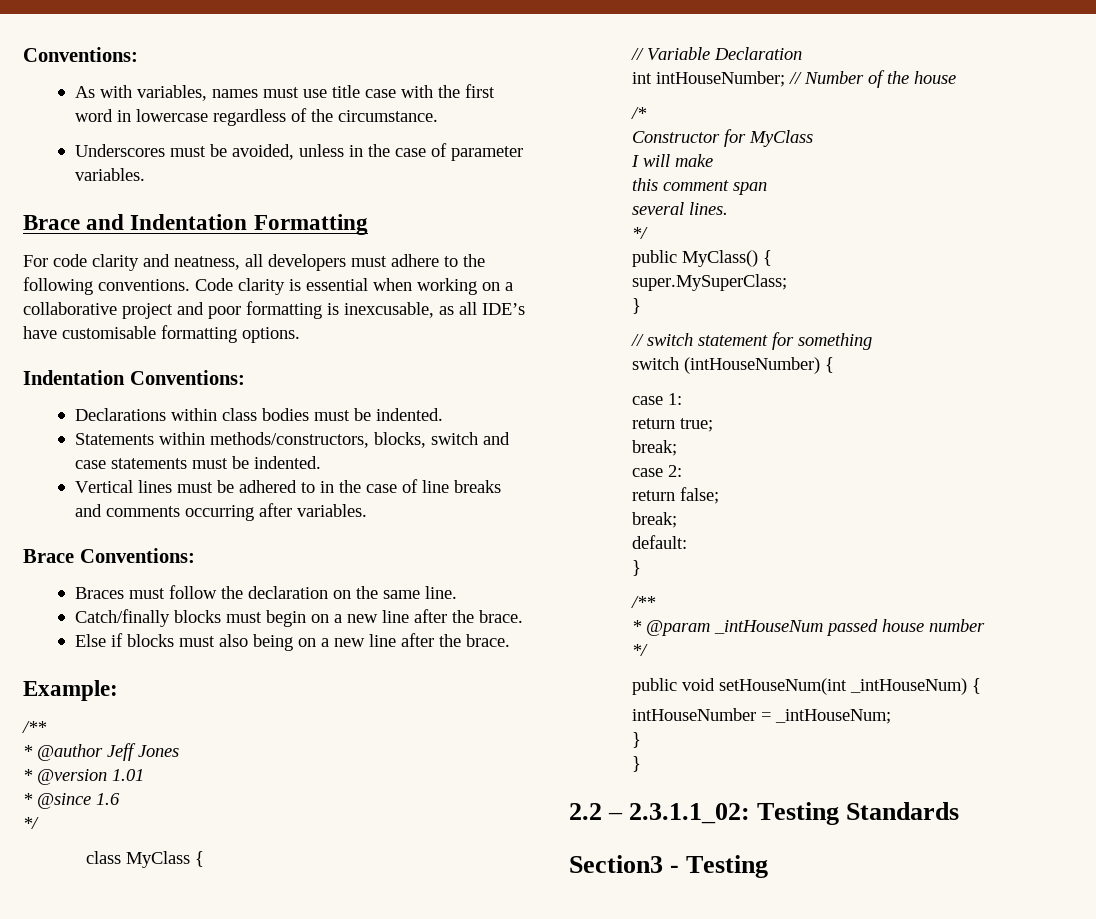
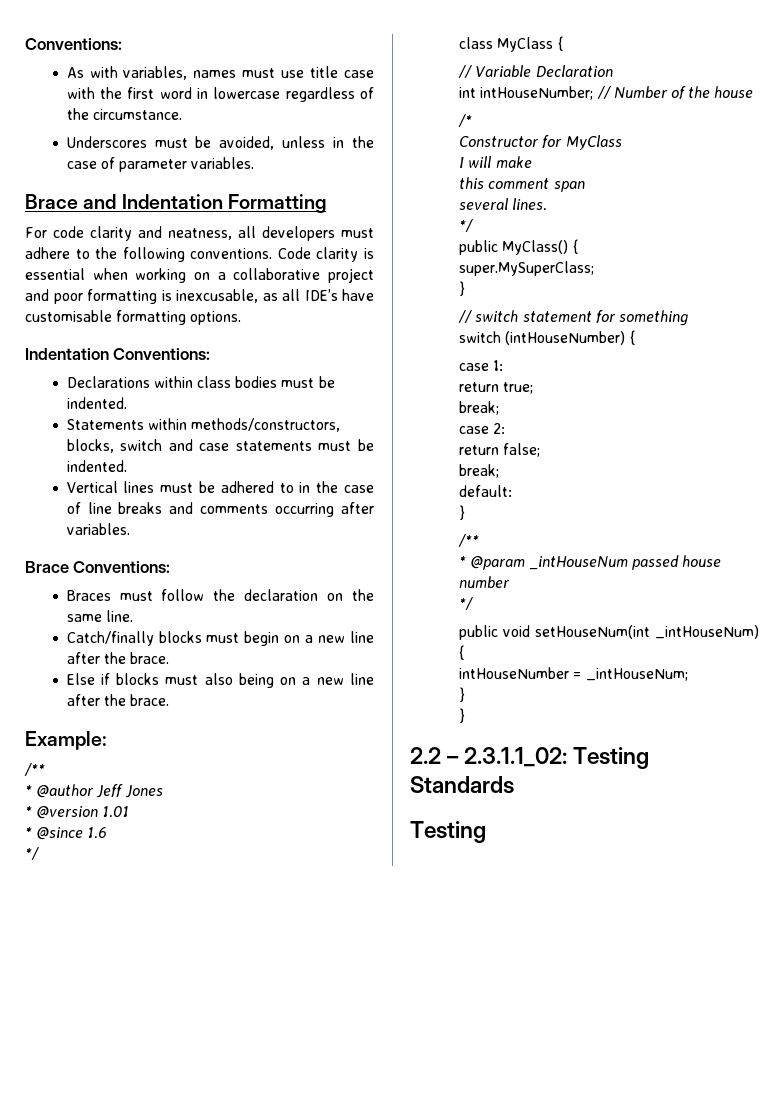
[569,855,680,873] Section3 - -> (514, 785) none

